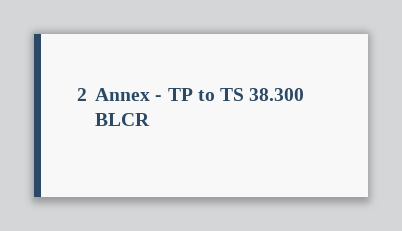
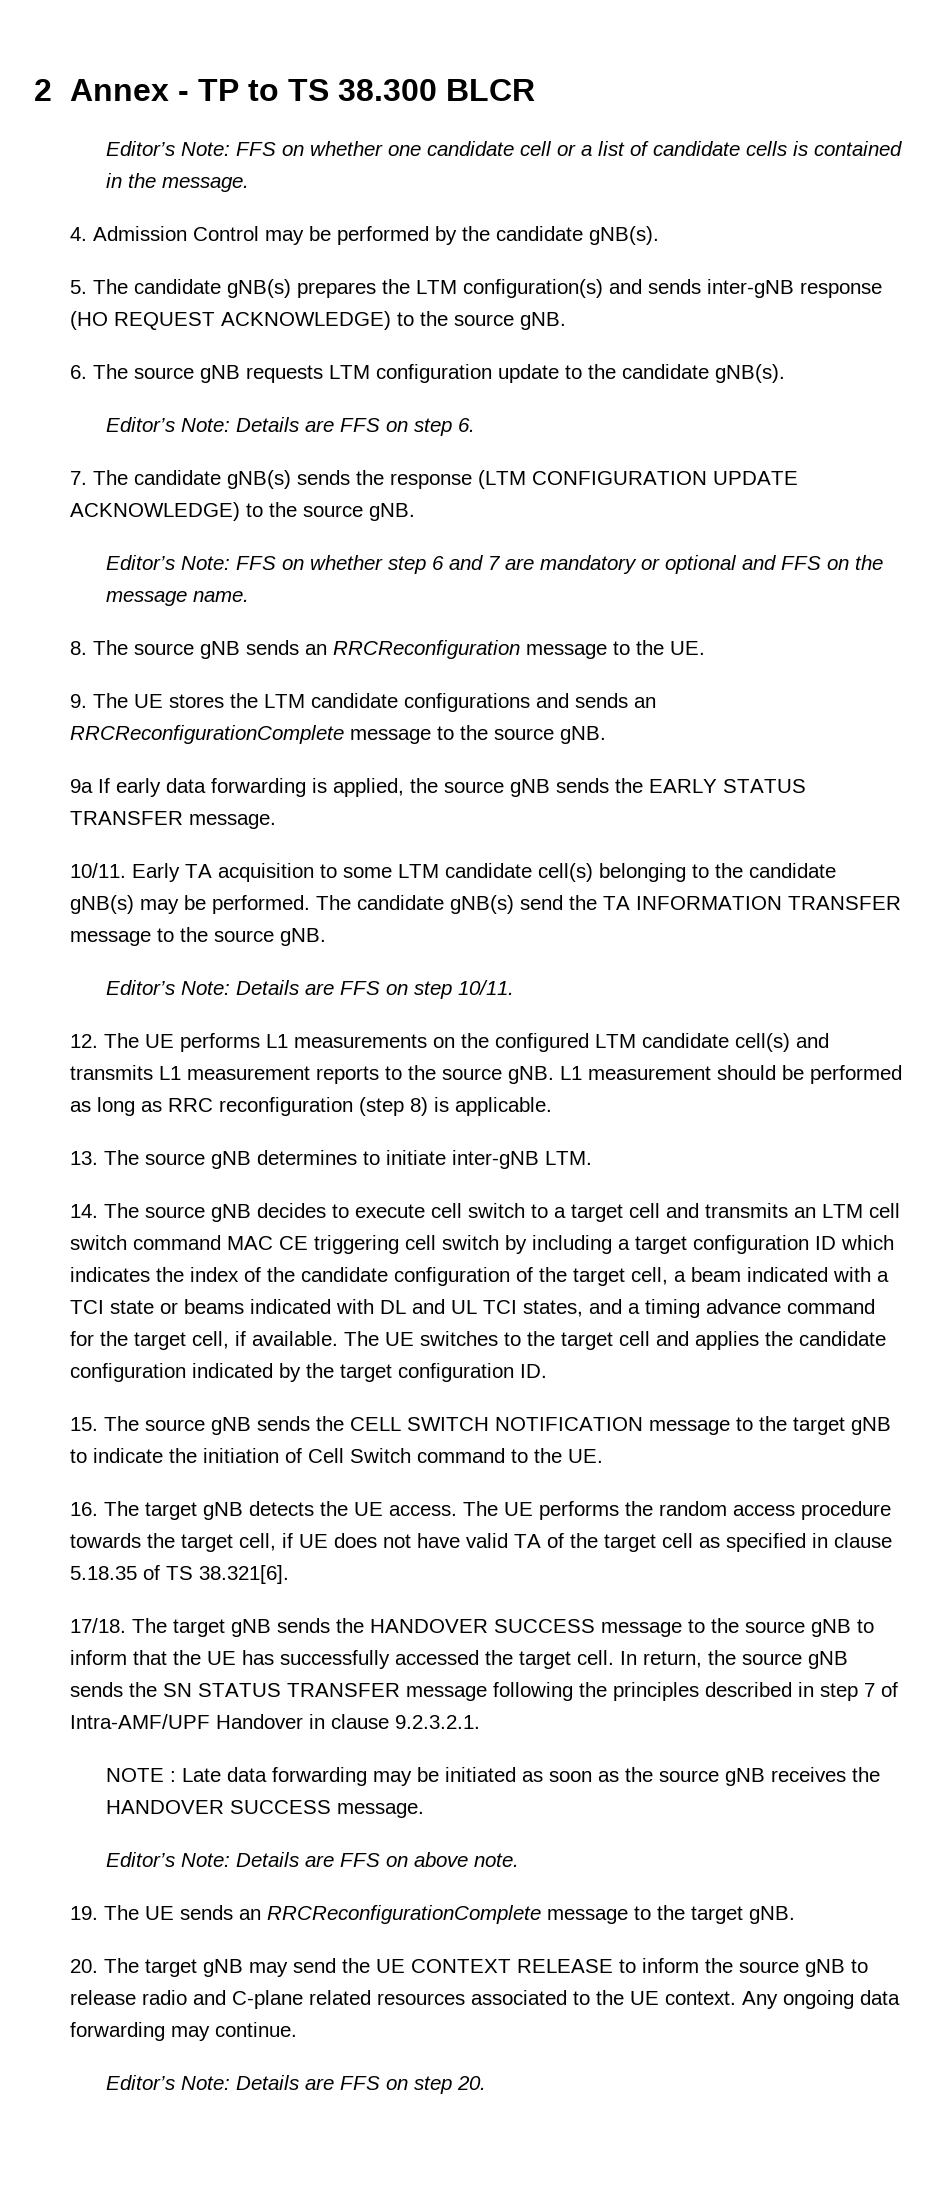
(151, 119) none -> [105,141,902,156] [105,173,249,192] [69,226,659,245] [69,279,882,298] [69,311,566,330] [69,364,785,383] [105,417,475,436] [69,470,798,489] [69,502,415,521] [105,555,883,574] [105,591,249,606] [69,640,705,659] [69,693,656,712] [69,725,606,744] [69,778,806,797] [69,811,276,829] [69,863,836,882] [69,895,901,914] [69,927,326,946] [105,980,514,999] [69,1033,829,1052] [69,1065,902,1084] [69,1097,552,1116] [69,1150,592,1169] [69,1203,900,1222] [69,1235,894,1254] [69,1267,889,1286] [69,1299,875,1318] [69,1331,886,1350] [69,1363,547,1382] [69,1416,891,1435] [69,1448,603,1463] [69,1501,891,1520] [69,1533,892,1552] [69,1565,289,1584] [69,1618,874,1637] [69,1650,848,1669] [69,1682,898,1701] [69,1714,480,1729] [105,1767,880,1786] [105,1800,424,1818] [105,1852,519,1867] [69,1905,795,1924] [69,1958,868,1977] [69,1990,900,2009] [69,2022,297,2041] [105,2075,486,2094] // Editor’s Note: FFS on whether one candidate cell or a list of candidate cells is contained in the message. // 4. Admission Control may be performed by the candidate gNB(s). // 5. The candidate gNB(s) prepares the LTM configuration(s) and sends inter-gNB response (HO REQUEST ACKNOWLEDGE) to the source gNB. // 6. The source gNB requests LTM configuration update to the candidate gNB(s). // Editor’s Note: Details are FFS on step 6. // 7. The candidate gNB(s) sends the response (LTM CONFIGURATION UPDATE ACKNOWLEDGE) to the source gNB. // Editor’s Note: FFS on whether step 6 and 7 are mandatory or optional and FFS on the message name. // 8. The source gNB sends an RRCReconfiguration message to the UE. // 9. The UE stores the LTM candidate configurations and sends an RRCReconfigurationComplete message to the source gNB. // 9a If early data forwarding is applied, the source gNB sends the EARLY STATUS TRANSFER message. // 10/11. Early TA acquisition to some LTM candidate cell(s) belonging to the candidate gNB(s) may be performed. The candidate gNB(s) send the TA INFORMATION TRANSFER message to the source gNB. // Editor’s Note: Details are FFS on step 10/11. // 12. The UE performs L1 measurements on the configured LTM candidate cell(s) and transmits L1 measurement reports to the source gNB. L1 measurement should be performed as long as RRC reconfiguration (step 8) is applicable. // 13. The source gNB determines to initiate inter-gNB LTM. // 14. The source gNB decides to execute cell switch to a target cell and transmits an LTM cell switch command MAC CE triggering cell switch by including a target configuration ID which indicates the index of the candidate configuration of the target cell, a beam indicated with a TCI state or beams indicated with DL and UL TCI states, and a timing advance command for the target cell, if available. The UE switches to the target cell and applies the candidate configuration indicated by the target configuration ID. // 15. The source gNB sends the CELL SWITCH NOTIFICATION message to the target gNB to indicate the initiation of Cell Switch command to the UE. // 16. The target gNB detects the UE access. The UE performs the random access procedure towards the target cell, if UE does not have valid TA of the target cell as specified in clause 5.18.35 of TS 38.321[6]. // 17/18. The target gNB sends the HANDOVER SUCCESS message to the source gNB to inform that the UE has successfully accessed the target cell. In return, the source gNB sends the SN STATUS TRANSFER message following the principles described in step 7 of Intra-AMF/UPF Handover in clause 9.2.3.2.1. // NOTE : Late data forwarding may be initiated as soon as the source gNB receives the HANDOVER SUCCESS message. // Editor’s Note: Details are FFS on above note. // 19. The UE sends an RRCReconfigurationComplete message to the target gNB. // 20. The target gNB may send the UE CONTEXT RELEASE to inform the source gNB to release radio and C-plane related resources associated to the UE context. Any ongoing data forwarding may continue. // Editor’s Note: Details are FFS on step 20.

